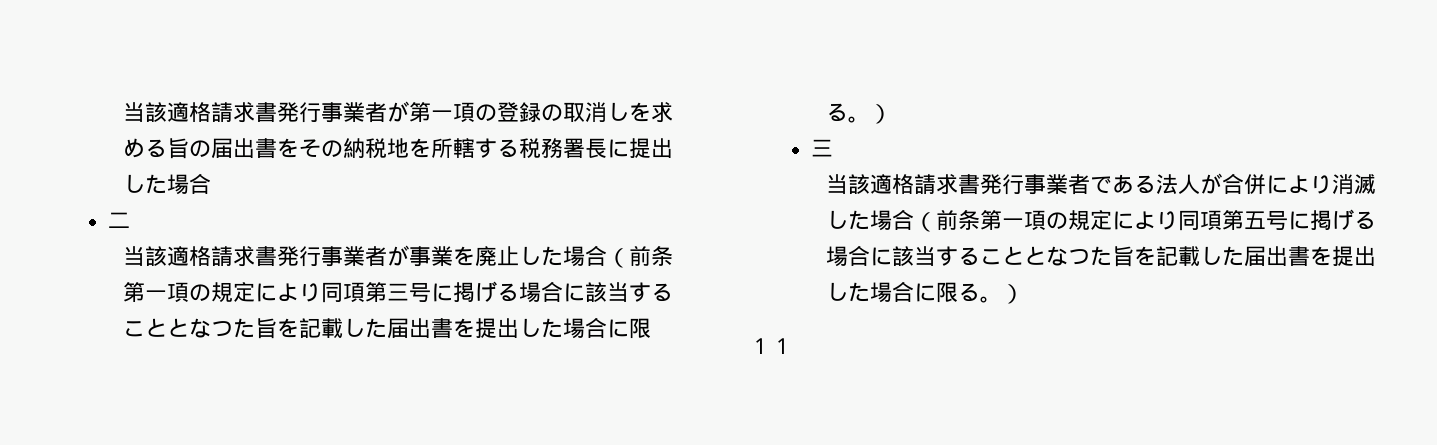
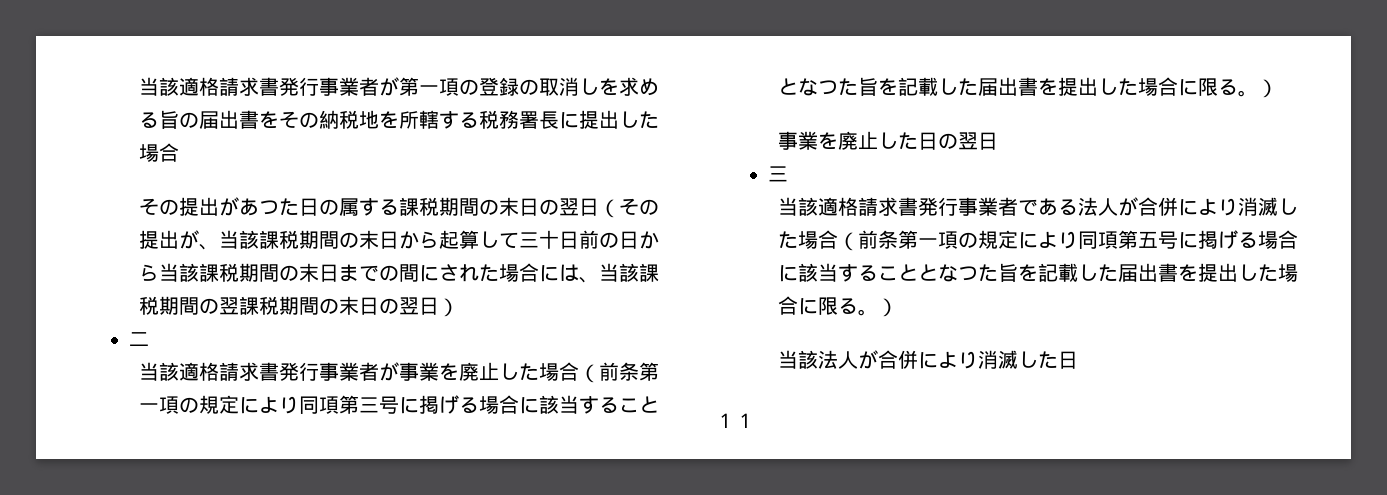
(212, 183) none -> [138,197,659,218] [138,230,659,250] [138,263,659,283] [138,296,459,317] // その提出があつた日の属する課税期間の末日の翌日（その提出が、当該課税期間の末日から起算して三十日前の日から当該課税期間の末日までの間にされた場合には、当該課税期間の翌課税期間の末日の翌日）
(893, 114) none -> [777,131,998,150] // 事業を廃止した日の翌日
(1025, 294) none -> [777,350,1078,369] // 当該法人が合併により消滅した日

